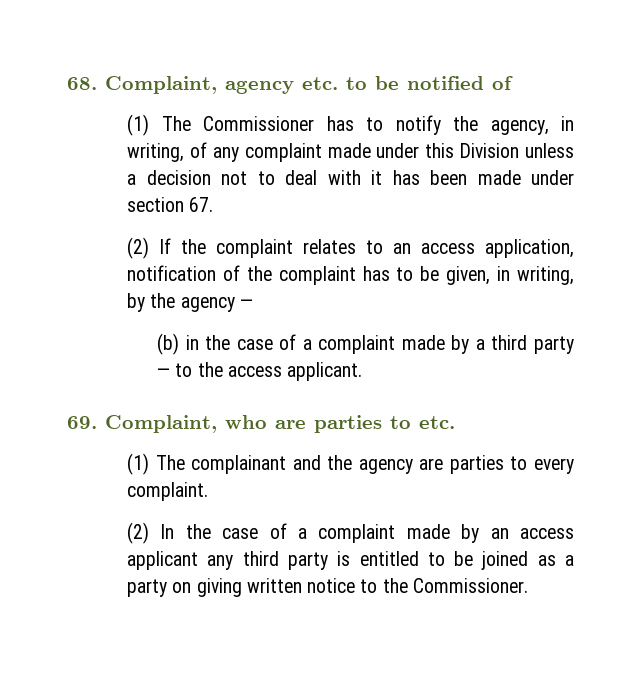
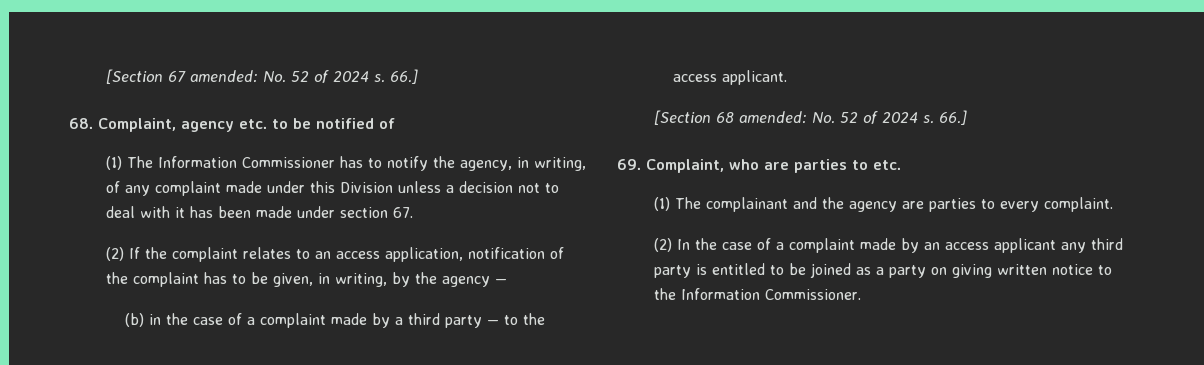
(67, 83) none -> [106,69,419,84] [Section 67 amended: No. 52 of 2024 s. 66.] //
(191, 123) none -> [158,156,238,168] Information
(363, 371) none -> [654,110,968,125] // [Section 68 amended: No. 52 of 2024 s. 66.]
(408, 585) none -> [681,288,761,300] Information

